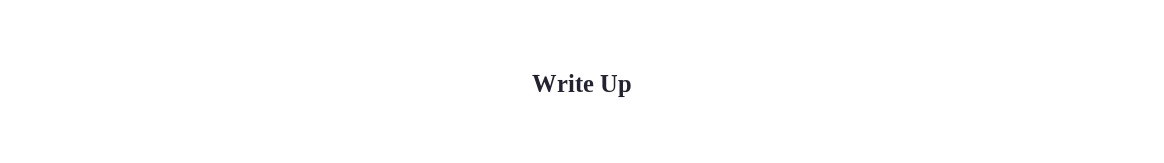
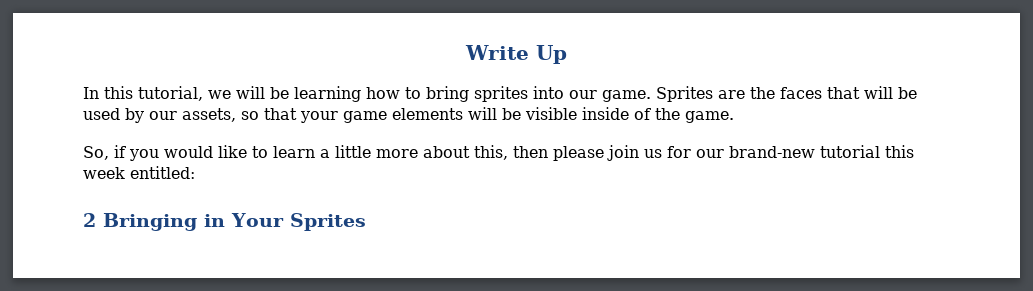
(634, 86) none -> [83,86,917,102] [83,107,734,123] [83,145,914,161] [83,166,195,179] [83,213,366,231] // In this tutorial, we will be learning how to bring sprites into our game. Sprites are the faces that will be used by our assets, so that your game elements will be visible inside of the game. // So, if you would like to learn a little more about this, then please join us for our brand-new tutorial this week entitled: // 2 Bringing in Your Sprites

